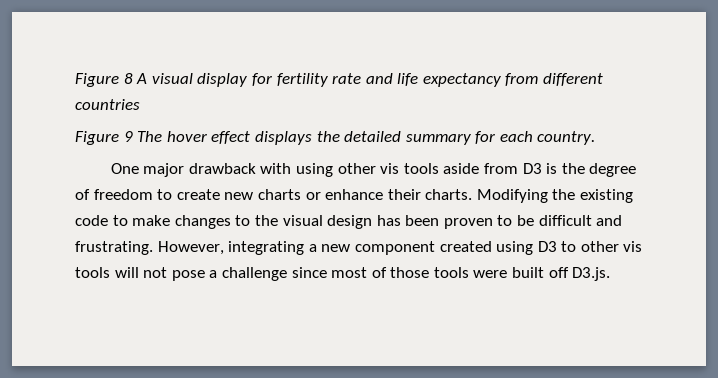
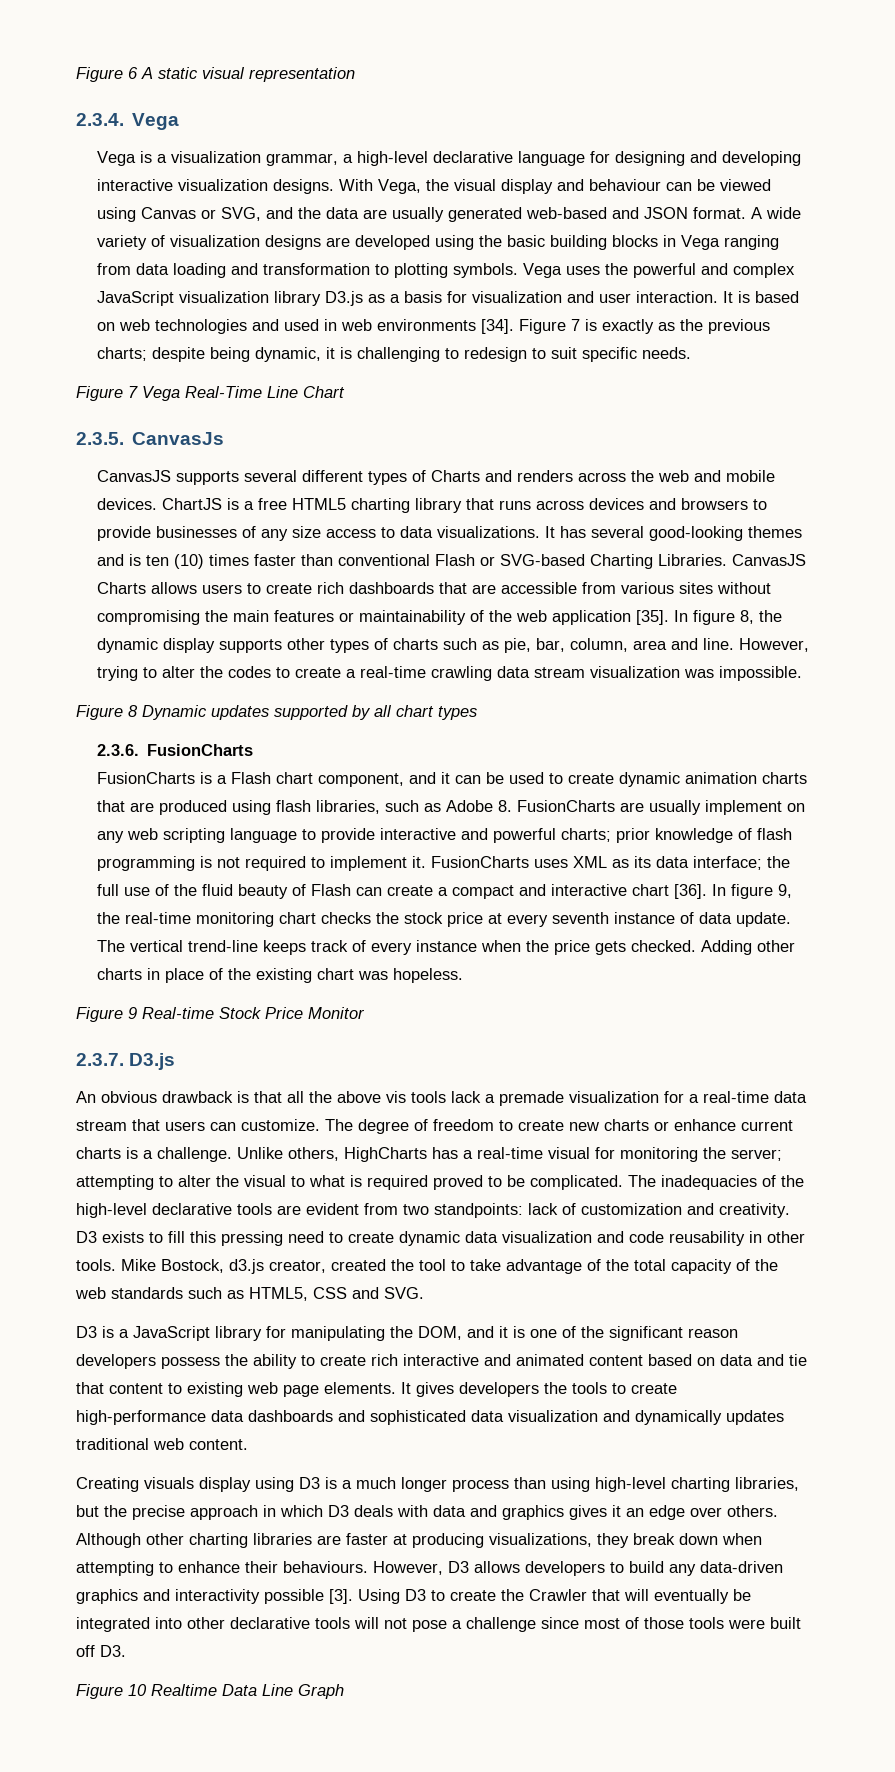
[75,73,604,87] [75,99,140,110] [75,131,596,145] [110,163,585,177] Figure 8 A visual display for fertility rate and life expectancy from different countries // Figure 9 The hover effect displays the detailed summary for each country. // One major drawback with using other vis tools aside from D3 is the -> [76,67,355,82] [76,113,180,130] [96,151,801,166] [96,179,771,194] [96,207,801,222] [96,235,779,250] [96,263,795,278] [96,291,799,306] [96,319,770,334] [96,347,691,362] [76,386,345,401] [76,432,225,445] [96,470,775,485] [96,498,767,513] [96,526,802,541] [96,554,806,569] [96,582,771,594] [96,610,782,625] [96,638,809,653] [96,666,802,681] [76,705,477,720] [96,744,253,756] [96,772,807,787] [96,800,805,815] [96,828,792,843] [96,856,790,871] [96,884,792,899] [96,912,791,927] [96,940,795,955] [96,968,463,983] [76,1007,365,1022] [76,1053,176,1070] [76,1091,807,1106] [76,1119,353,1131] Figure 6 A static visual representation // 2.3.4. Vega // Vega is a visualization grammar, a high-level declarative language for designing and developing interactive visualization designs. With Vega, the visual display and behaviour can be viewed using Canvas or SVG, and the data are usually generated web-based and JSON format. A wide variety of visualization designs are developed using the basic building blocks in Vega ranging from data loading and transformation to plotting symbols. Vega uses the powerful and complex JavaScript visualization library D3.js as a basis for visualization and user interaction. It is based on web technologies and used in web environments [34]. Figure 7 is exactly as the previous charts; despite being dynamic, it is challenging to redesign to suit specific needs. // Figure 7 Vega Real-Time Line Chart // 2.3.5. CanvasJs // CanvasJS supports several different types of Charts and renders across the web and mobile devices. ChartJS is a free HTML5 charting library that runs across devices and browsers to provide businesses of any size access to data visualizations. It has several good-looking themes and is ten (10) times faster than conventional Flash or SVG-based Charting Libraries. CanvasJS Charts allows users to create rich dashboards that are accessible from various sites without compromising the main features or maintainability of the web application [35]. In figure 8, the dynamic display supports other types of charts such as pie, bar, column, area and line. However, trying to alter the codes to create a real-time crawling data stream visualization was impossible. // Figure 8 Dynamic updates supported by all chart types // 2.3.6. FusionCharts // FusionCharts is a Flash chart component, and it can be used to create dynamic animation charts that are produced using flash libraries, such as Adobe 8. FusionCharts are usually implement on any web scripting language to provide interactive and powerful charts; prior knowledge of flash programming is not required to implement it. FusionCharts uses XML as its data interface; the full use of the fluid beauty of Flash can create a compact and interactive chart [36]. In figure 9, the real-time monitoring chart checks the stock price at every seventh instance of data update. The vertical trend-line keeps track of every instance when the price gets checked. Adding other charts in place of the existing chart was hopeless. // Figure 9 Real-time Stock Price Monitor // 2.3.7. D3.js // An obvious drawback is that all the above vis tools lack a premade visualization for a real-time data stream that users can customize. The
[387,189,634,203] [75,215,623,229] [75,241,643,255] their charts. Modifying the existing code to make changes to the visual design has been proven to be difficult and frustrating. However, integrating a new component created using D3 to other vis -> [741,1120,793,1131] [76,1147,782,1162] [76,1175,804,1190] [76,1203,790,1218] [76,1231,805,1246] [76,1259,778,1274] [75,1287,424,1301] [76,1326,738,1341] [76,1354,807,1369] [76,1382,677,1397] [76,1410,784,1425] [76,1438,248,1450] [76,1477,799,1492] [76,1505,778,1520] [76,1533,762,1548] [76,1561,783,1576] [76,1589,751,1604] [76,1617,310,1632] current charts is a challenge. Unlike others, HighCharts has a real-time visual for monitoring the server; attempting to alter the visual to what is required proved to be complicated. The inadequacies of the high-level declarative tools are evident from two standpoints: lack of customization and creativity. D3 exists to fill this pressing need to create dynamic data visualization and code reusability in other tools. Mike Bostock, d3.js creator, created the tool to take advantage of the total capacity of the web standards such as HTML5, CSS and SVG. // D3 is a JavaScript library for manipulating the DOM, and it is one of the significant reason developers possess the ability to create rich interactive and animated content based on data and tie that content to existing web page elements. It gives developers the tools to create high-performance data dashboards and sophisticated data visualization and dynamically updates traditional web content. // Creating visuals display using D3 is a much longer process than using high-level charting libraries, but the precise approach in which D3 deals with data and graphics gives it an edge over others. Although other charting libraries are faster at producing visualizations, they break down when attempting to enhance their behaviours. However, D3 allows developers to build any data-driven graphics and interactivity possible [3]. Using D3 to create the Crawler that will eventually be integrated into other declarative
[572,267,611,281] D3.js. -> [100,1645,126,1657] [76,1684,344,1699] D3. // Figure 10 Realtime Data Line Graph

